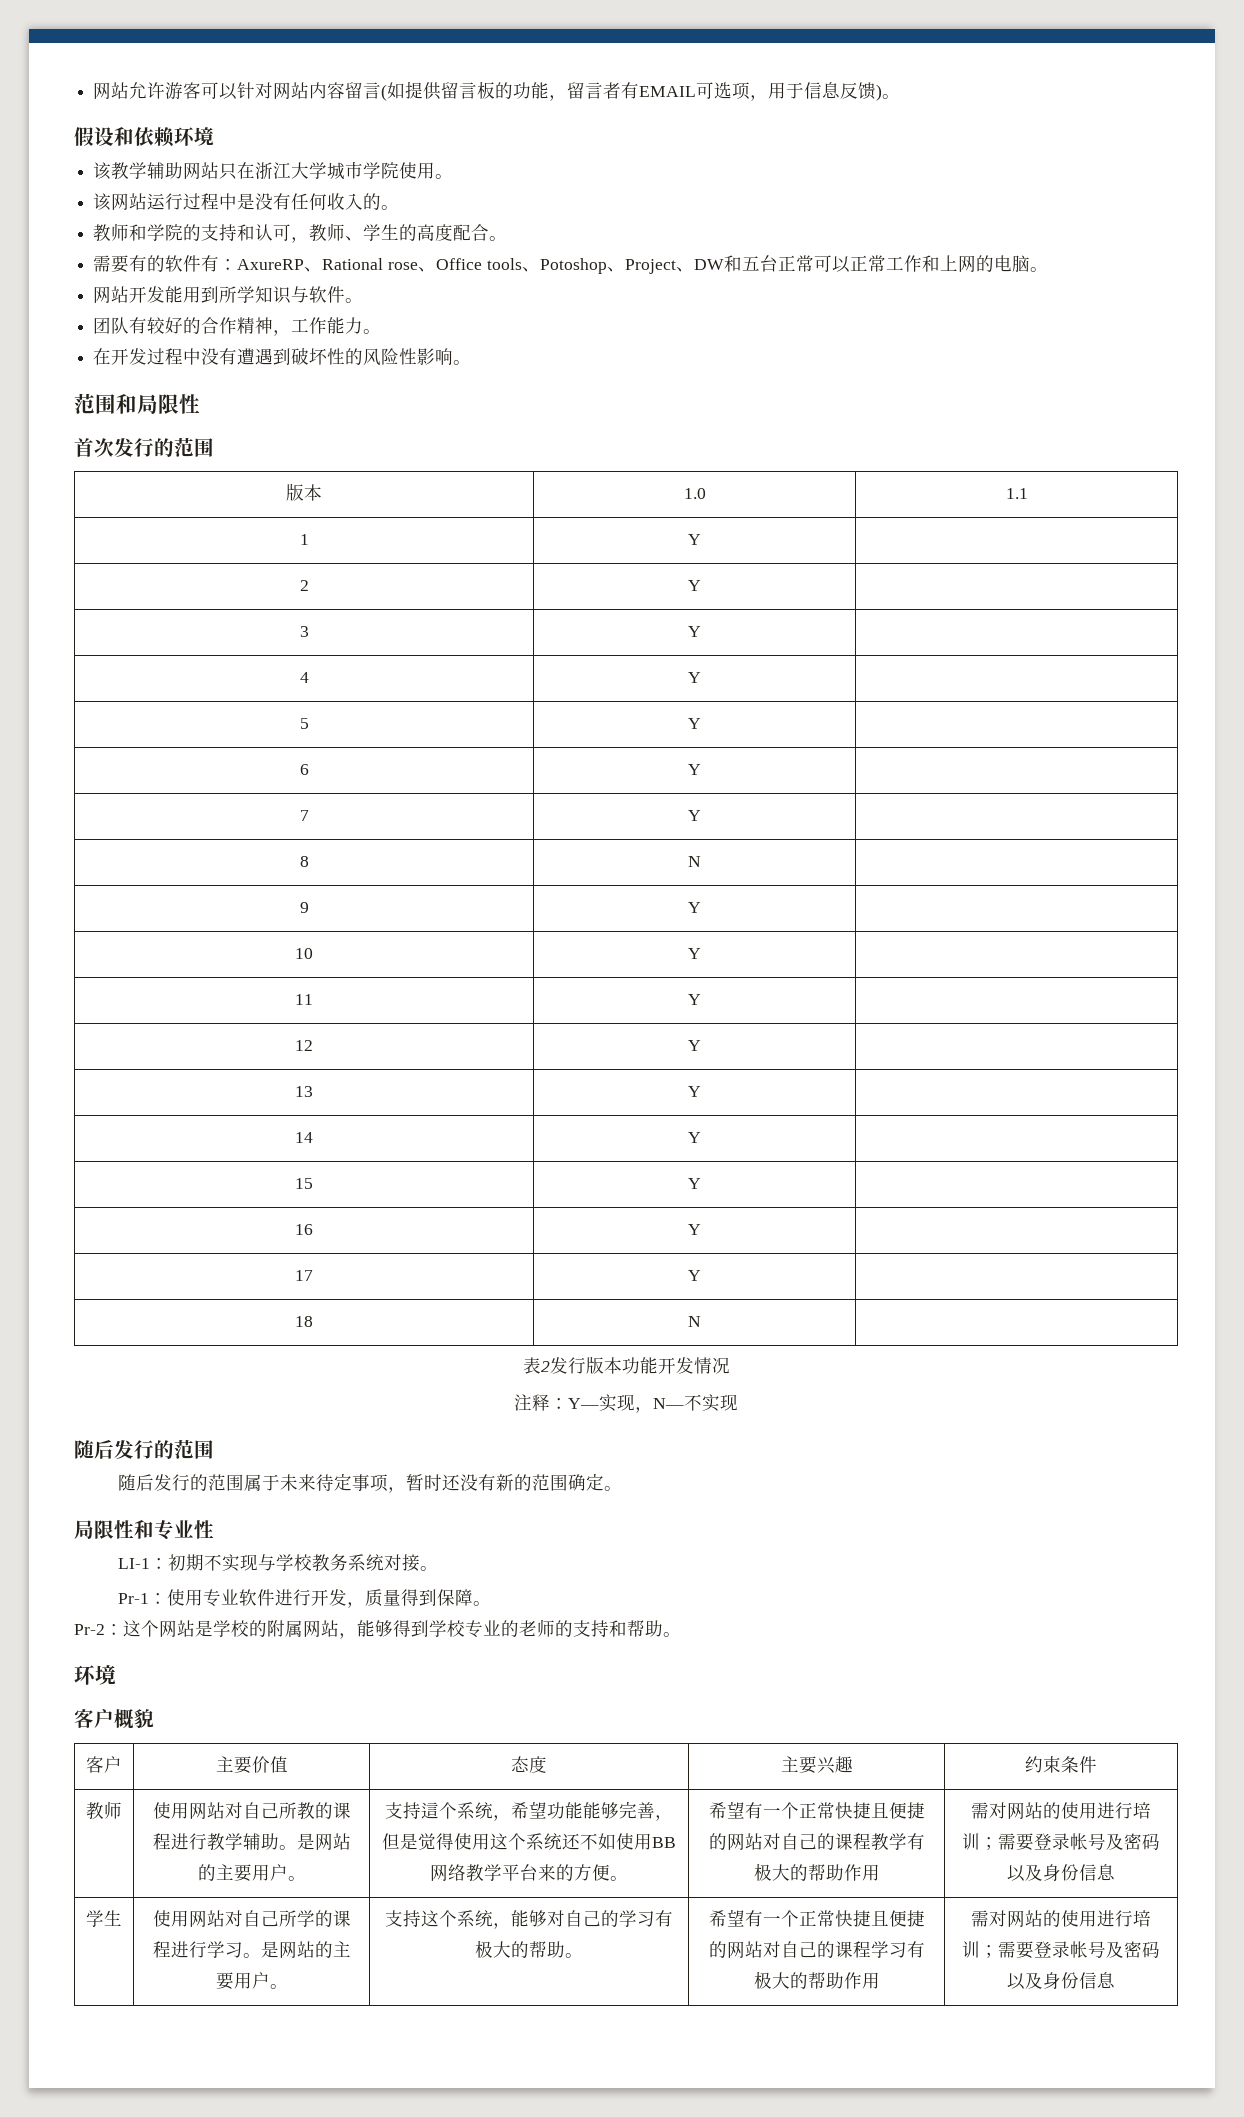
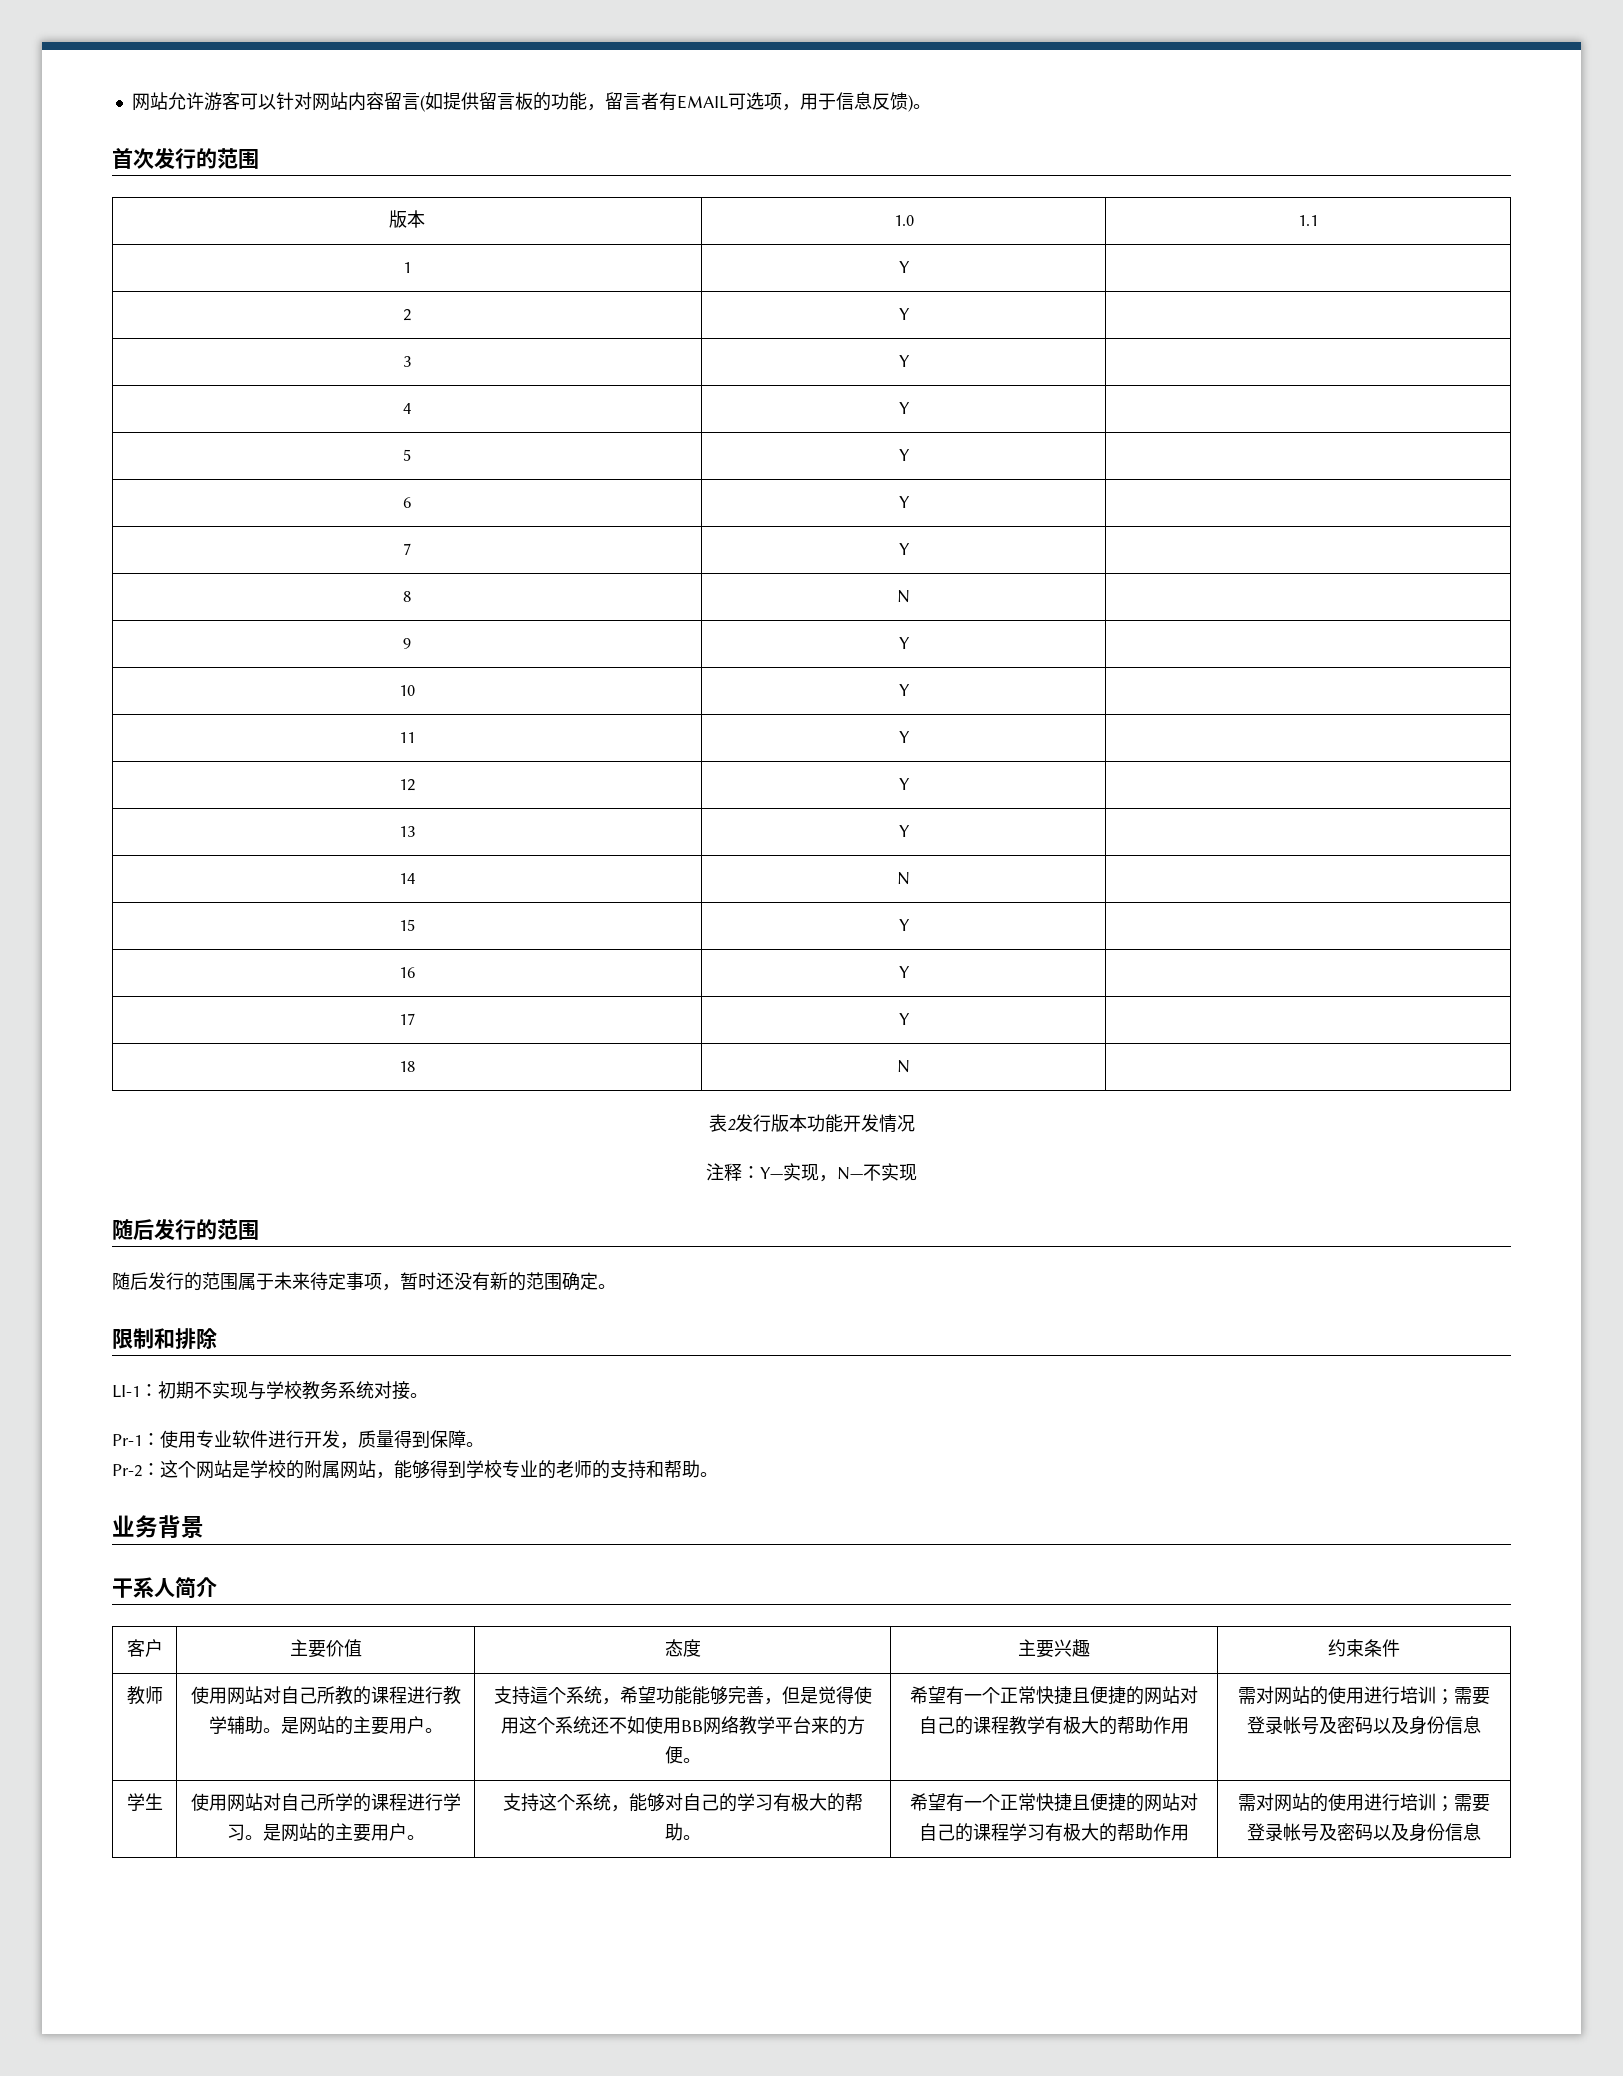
[74,127,214,147] [93,161,454,180] [93,193,400,211] [93,223,508,243] [93,255,1048,274] [93,286,364,304] [93,317,382,336] [93,347,472,366] [74,393,200,414] // 假设和依赖环境 // 该教学辅助网站只在浙江大学城市学院使用。 // 该网站运行过程中是没有任何收入的。 // 教师和学院的支持和认可，教师、学生的高度配合。 // 需要有的软件有：AxureRP、Rational rose、Office tools、Potoshop、Project、DW和五台正常可以正常工作和上网的电脑。 // 网站开发能用到所学知识与软件。 // 团队有较好的合作精神，工作能力。 // 在开发过程中没有遭遇到破坏性的风险性影响。 // 范围和局限性 -> (931, 106) none
[688,1132,701,1143] Y -> [896,872,910,885] N
[74,1519,214,1540] 局限性和专业性 -> [112,1328,217,1349] 限制和排除
[74,1665,116,1685] [74,1709,154,1729] 环境 // 客户概貌 -> [112,1515,204,1539] [112,1577,217,1599] 业务背景 // 干系人简介

